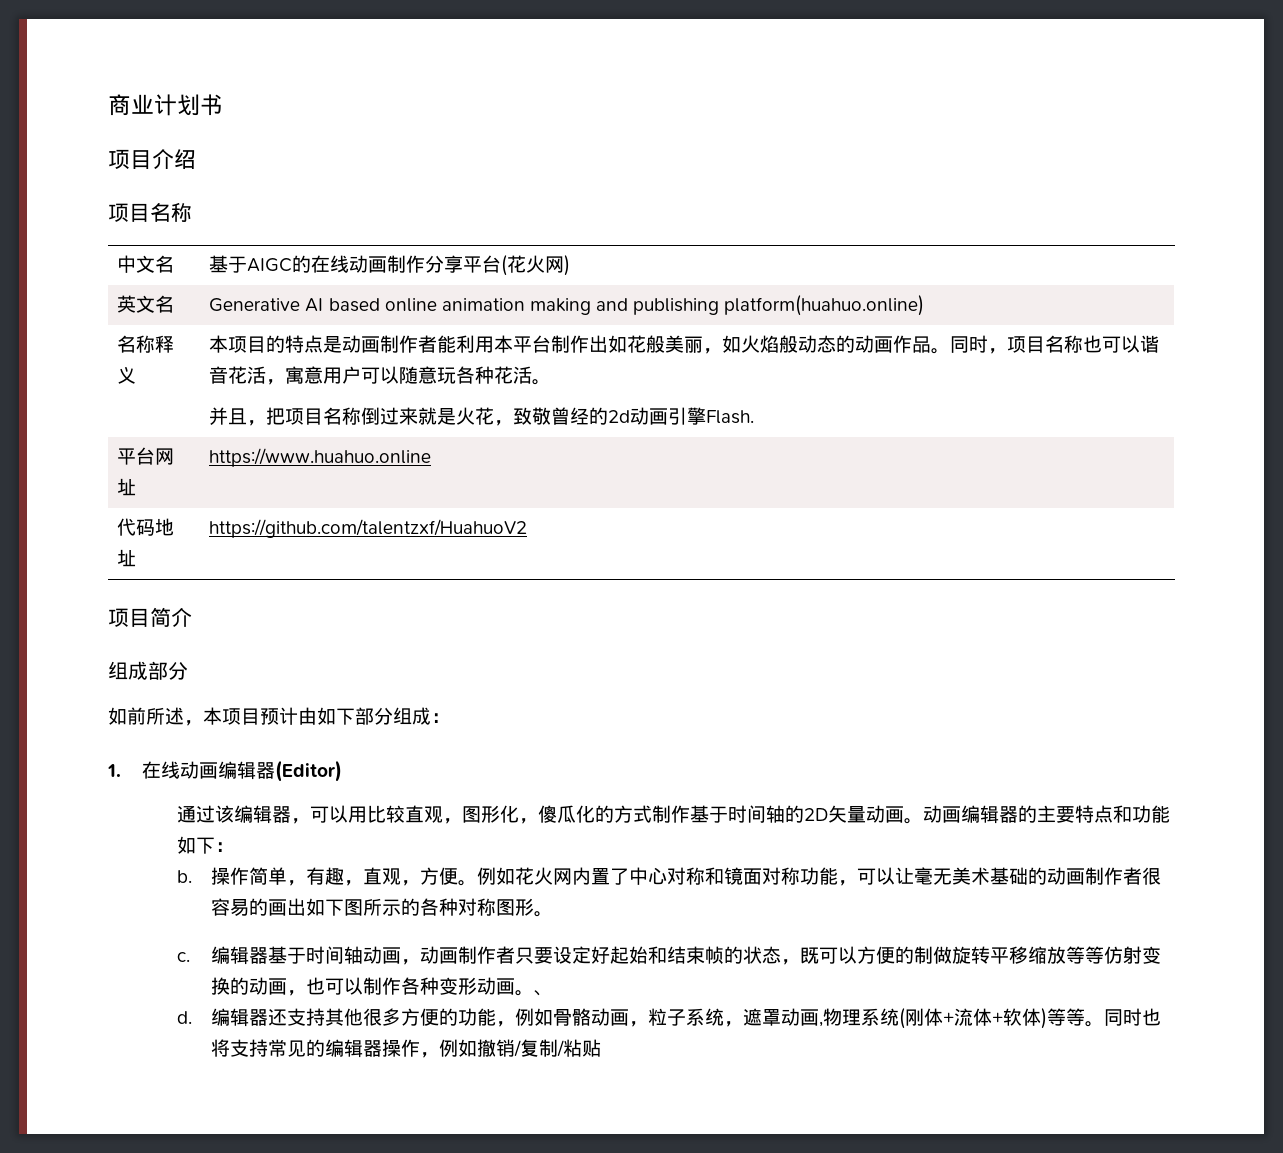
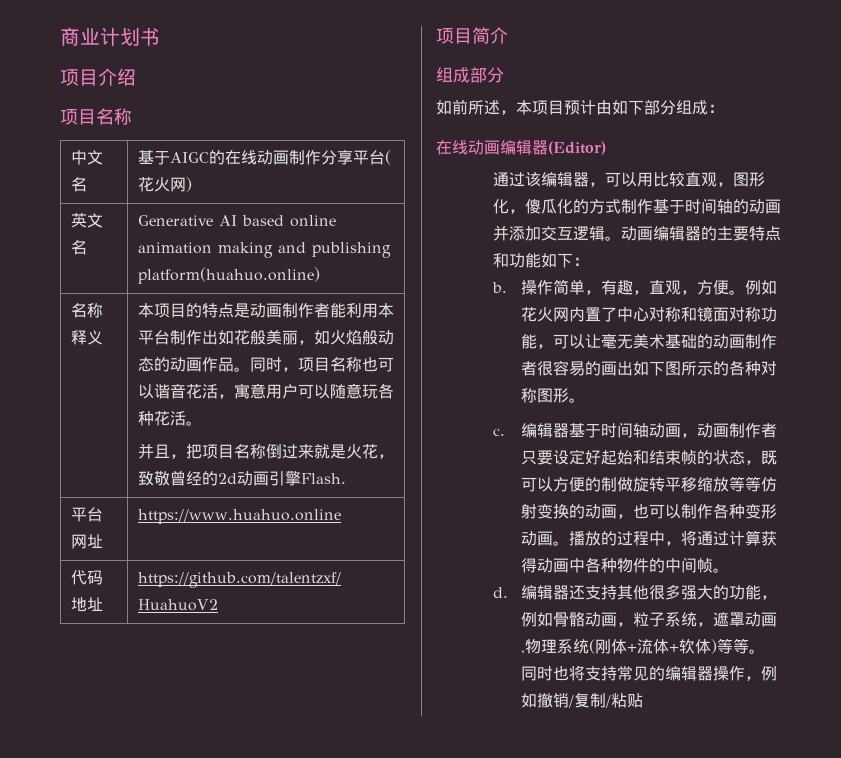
[107,764,121,777] 1. -> (724, 108) none
[803,805,904,823] 2D矢量动画 -> [748,199,781,214] [492,225,605,241] 动画并添加交互逻辑
[533,990,553,996] 、 -> [569,530,778,546] [521,557,730,573] 播放的过程中，将通过计算获得动画中各种物件的中间帧。
[400,1008,439,1026] 方便 -> [681,585,714,600] 强大

